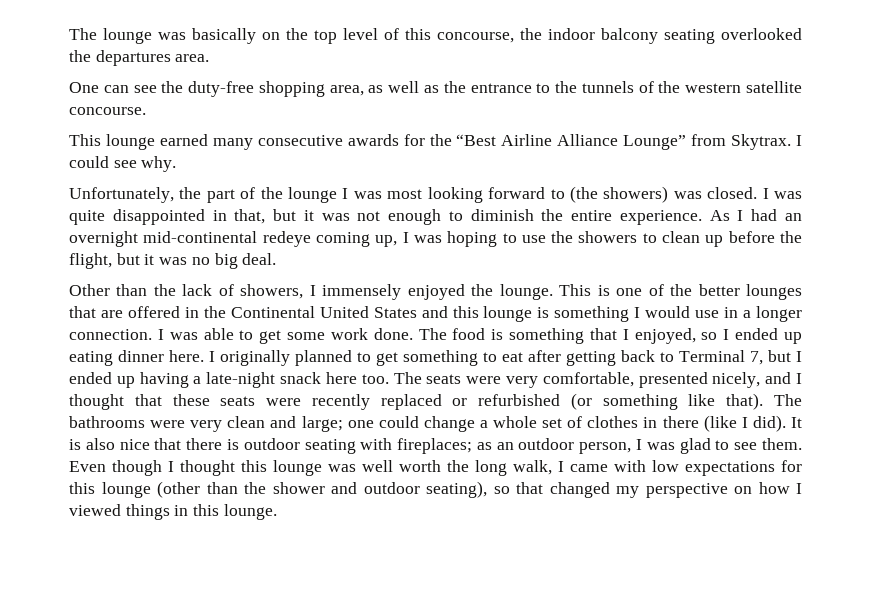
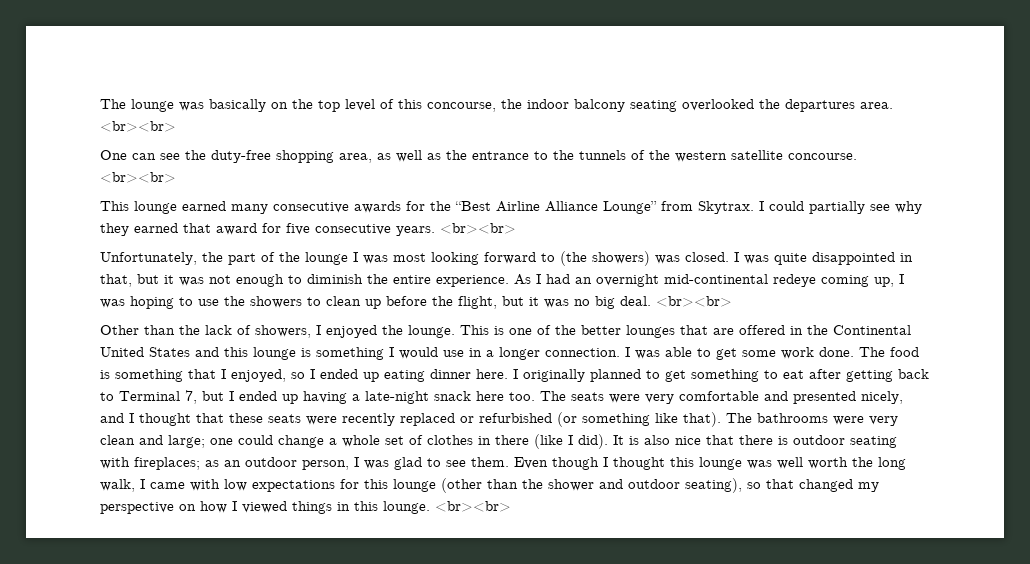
(210, 58) none -> [100,121,176,132] <br><br>
(146, 111) none -> [100,172,176,183] <br><br>
[113,156,177,172] see why. -> [809,201,922,214] [100,223,516,236] partially see why they earned that award for five consecutive years. <br><br>
(277, 259) none -> [656,296,732,307] <br><br>
[322,284,402,300] immensely -> (321, 330) none
[542,372,634,387] comfortable, -> [679,391,788,401] comfortable and
(277, 512) none -> [435,501,511,512] <br><br>

